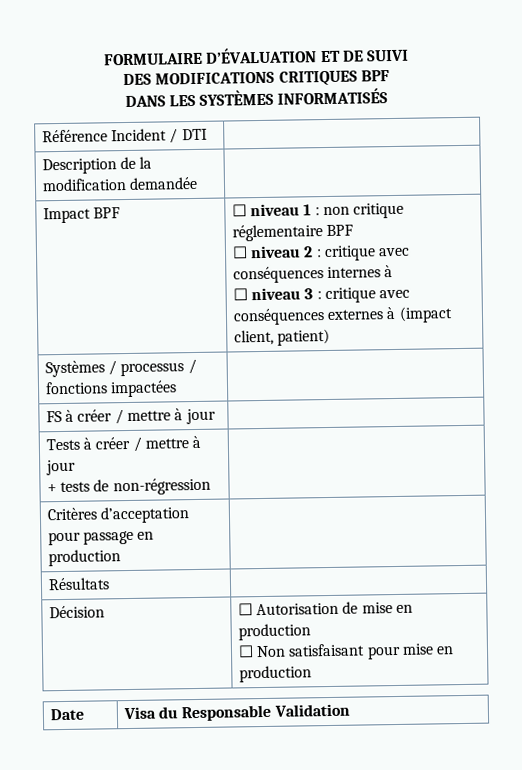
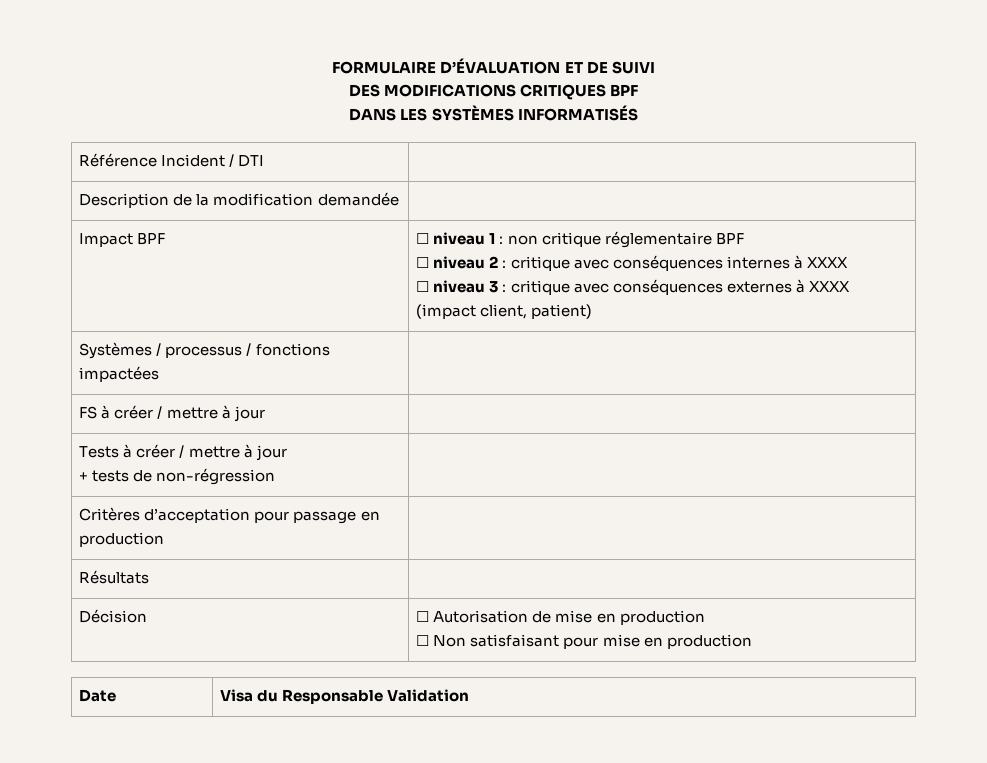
(394, 271) none -> [806,257,848,268] XXXX
(397, 313) none -> [808,281,850,292] XXXX

